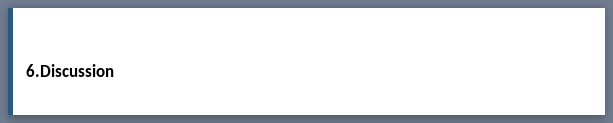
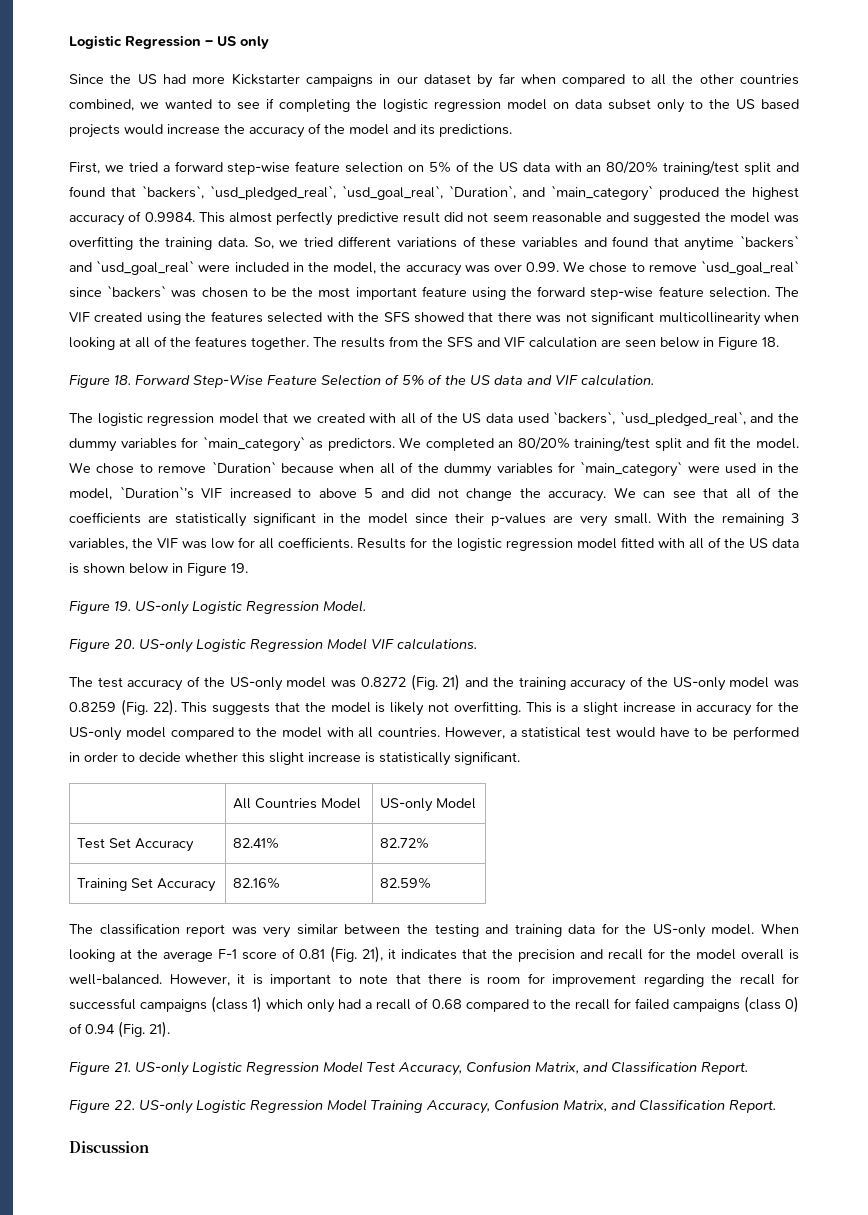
[26,64,114,77] 6.Discussion -> [69,35,269,49] [69,73,800,88] [69,98,799,113] [69,123,512,138] [69,161,800,175] [69,185,799,201] [69,211,799,226] [69,235,799,251] [69,260,799,276] [69,285,799,300] [69,311,799,326] [69,336,779,350] [69,374,654,388] [69,411,799,426] [69,436,799,452] [69,461,799,477] [69,486,799,502] [69,512,799,527] [69,537,799,551] [69,563,248,576] [69,600,366,615] [69,638,477,653] [69,674,799,691] [69,699,799,716] [69,726,799,741] [69,751,520,766] [232,798,361,809] [379,798,476,812] [76,838,194,852] [232,837,279,849] [379,837,429,849] [76,878,216,892] [232,877,280,889] [379,877,431,889] [69,923,799,938] [69,946,799,963] [69,973,799,987] [69,996,799,1013] [69,1021,170,1038] [69,1061,748,1076] [69,1099,776,1114] [69,1141,149,1153] Logistic Regression – US only // Since the US had more Kickstarter campaigns in our dataset by far when compared to all the other countries combined, we wanted to see if completing the logistic regression model on data subset only to the US based projects would increase the accuracy of the model and its predictions. // First, we tried a forward step-wise feature selection on 5% of the US data with an 80/20% training/test split and found that `backers`, `usd_pledged_real`, `usd_goal_real`, `Duration`, and `main_category` produced the highest accuracy of 0.9984. This almost perfectly predictive result did not seem reasonable and suggested the model was overfitting the training data. So, we tried different variations of these variables and found that anytime `backers` and `usd_goal_real` were included in the model, the accuracy was over 0.99. We chose to remove `usd_goal_real` since `backers` was chosen to be the most important feature using the forward step-wise feature selection. The VIF created using the features selected with the SFS showed that there was not significant multicollinearity when looking at all of the features together. The results from the SFS and VIF calculation are seen below in Figure 18. // Figure 18. Forward Step-Wise Feature Selection of 5% of the US data and VIF calculation. // The logistic regression model that we created with all of the US data used `backers`, `usd_pledged_real`, and the dummy variables for `main_category` as predictors. We completed an 80/20% training/test split and fit the model. We chose to remove `Duration` because when all of the dummy variables for `main_category` were used in the model, `Duration`’s VIF increased to above 5 and did not change the accuracy. We can see that all of the coefficients are statistically significant in the model since their p-values are very small. With the remaining 3 variables, the VIF was low for all coefficients. Results for the logistic regression model fitted with all of the US data is shown below in Figure 19. // Figure 19. US-only Logistic Regression Model. // Figure 20. US-only Logistic Regression Model VIF calculations. // The test accuracy of the US-only model was 0.8272 (Fig. 21) and the training accuracy of the US-only model was 0.8259 (Fig. 22). This suggests that the model is likely not overfitting. This is a slight increase in accuracy for the US-only model compared to the model with all countries. However, a statistical test would have to be performed in order to decide whether this slight increase is statistically significant. // | All Countries Model | US-only Model // Test Set Accuracy | 82.41% | 82.72% // Training Set Accuracy | 82.16% | 82.59% // The classification report was very similar between the testing and training data for the US-only model. When looking at the average F-1 score of 0.81 (Fig. 21), it indicates that the precision and recall for the model overall is well-balanced. However, it is important to note that there is room for improvement regarding the recall for successful campaigns (class 1) which only had a recall of 0.68 compared to the recall for failed campaigns (class 0) of 0.94 (Fig. 21). // Figure 21. US-only Logistic Regression Model Test Accuracy, Confusion Matrix, and Classification Report. // Figure 22. US-only Logistic Regression Model Training Accuracy, Confusion Matrix, and Classification Report. // Discussion

